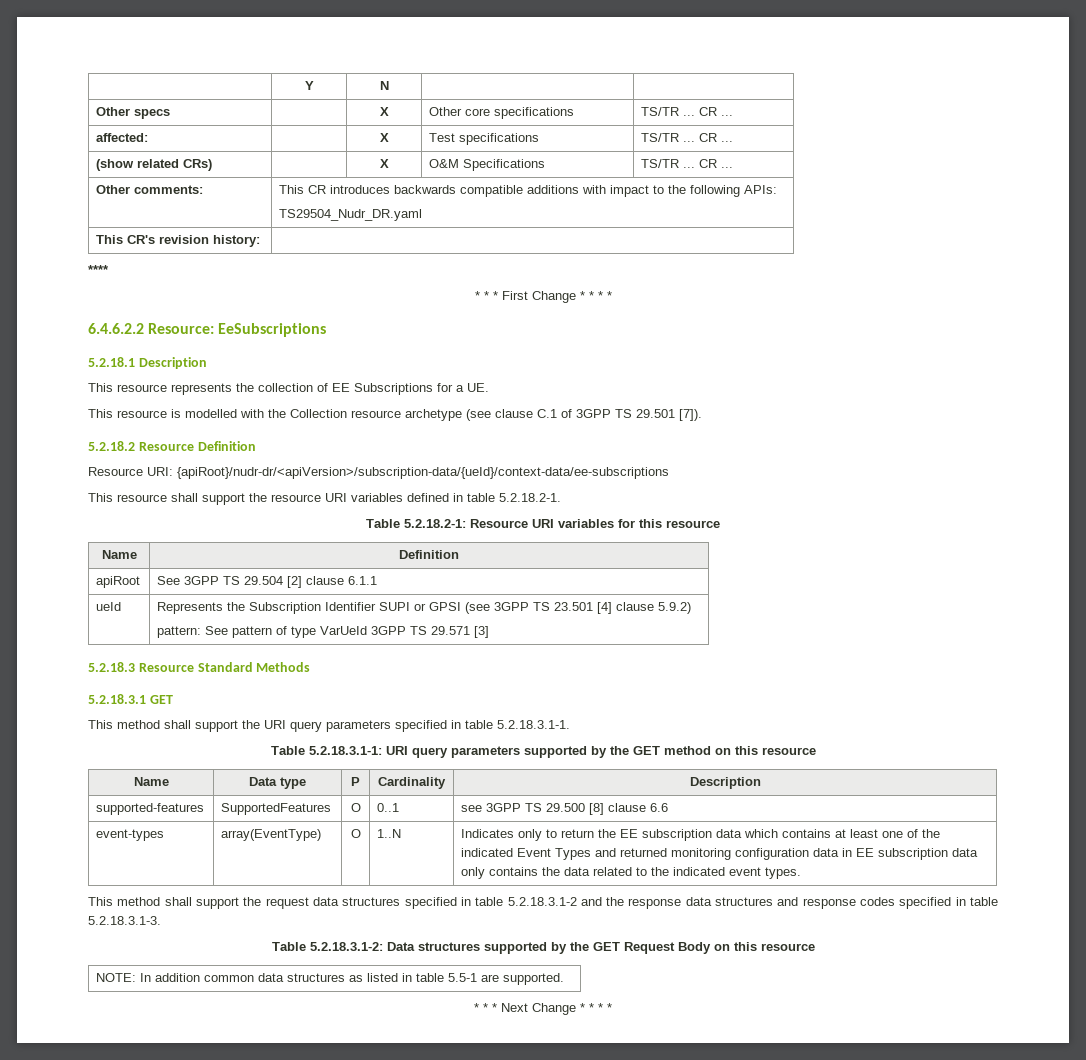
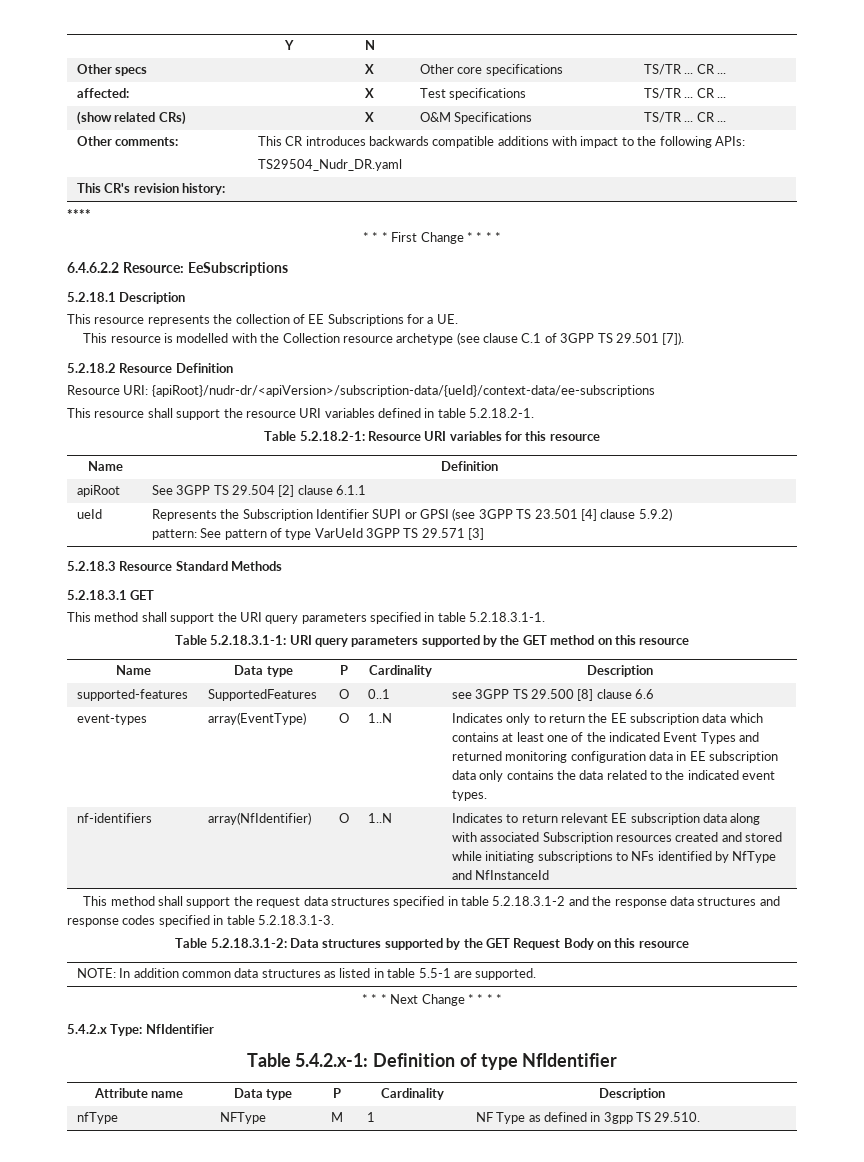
(802, 873) none -> [76,813,152,823] [207,812,311,825] [338,813,349,823] [367,813,392,823] [451,813,761,825] [451,832,783,844] [451,851,777,863] [451,870,550,880] // nf-identifiers | array(NfIdentifier) | O | 1..N | Indicates to return relevant EE subscription data along with associated Subscription resources created and stored while initiating subscriptions to NFs identified by NfType and NfInstanceId
(612, 1007) none -> [67,1024,214,1036] [246,1053,618,1070] [93,1088,184,1098] [233,1088,293,1100] [332,1088,341,1098] [380,1088,444,1100] [598,1088,665,1100] [76,1112,118,1124] [219,1112,266,1124] [330,1112,343,1122] [366,1112,375,1122] [475,1112,701,1124] // 5.4.2.x Type: NfIdentifier // Table 5.4.2.x-1: Definition of type NfIdentifier // Attribute name | Data type | P | Cardinality | Description // nfType | NFType | M | 1 | NF Type as defined in 3gpp TS 29.510.

